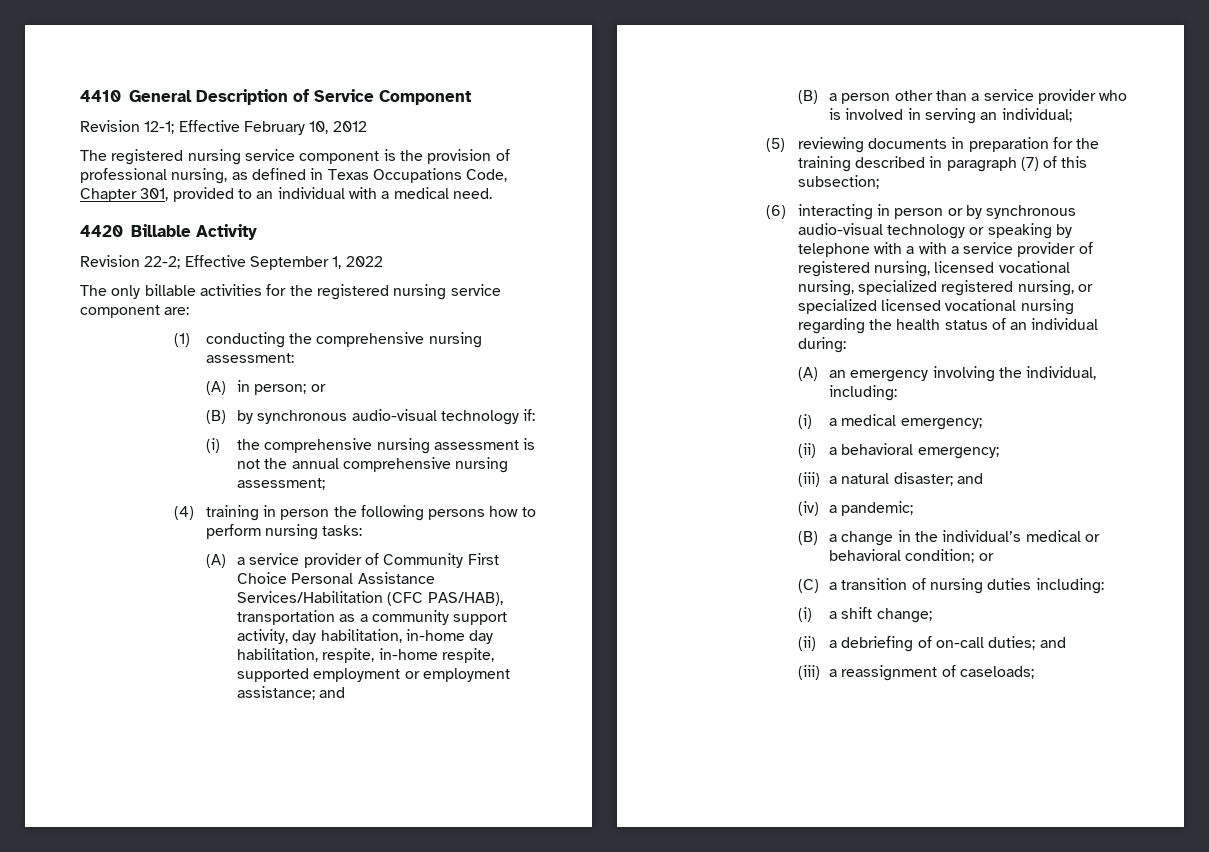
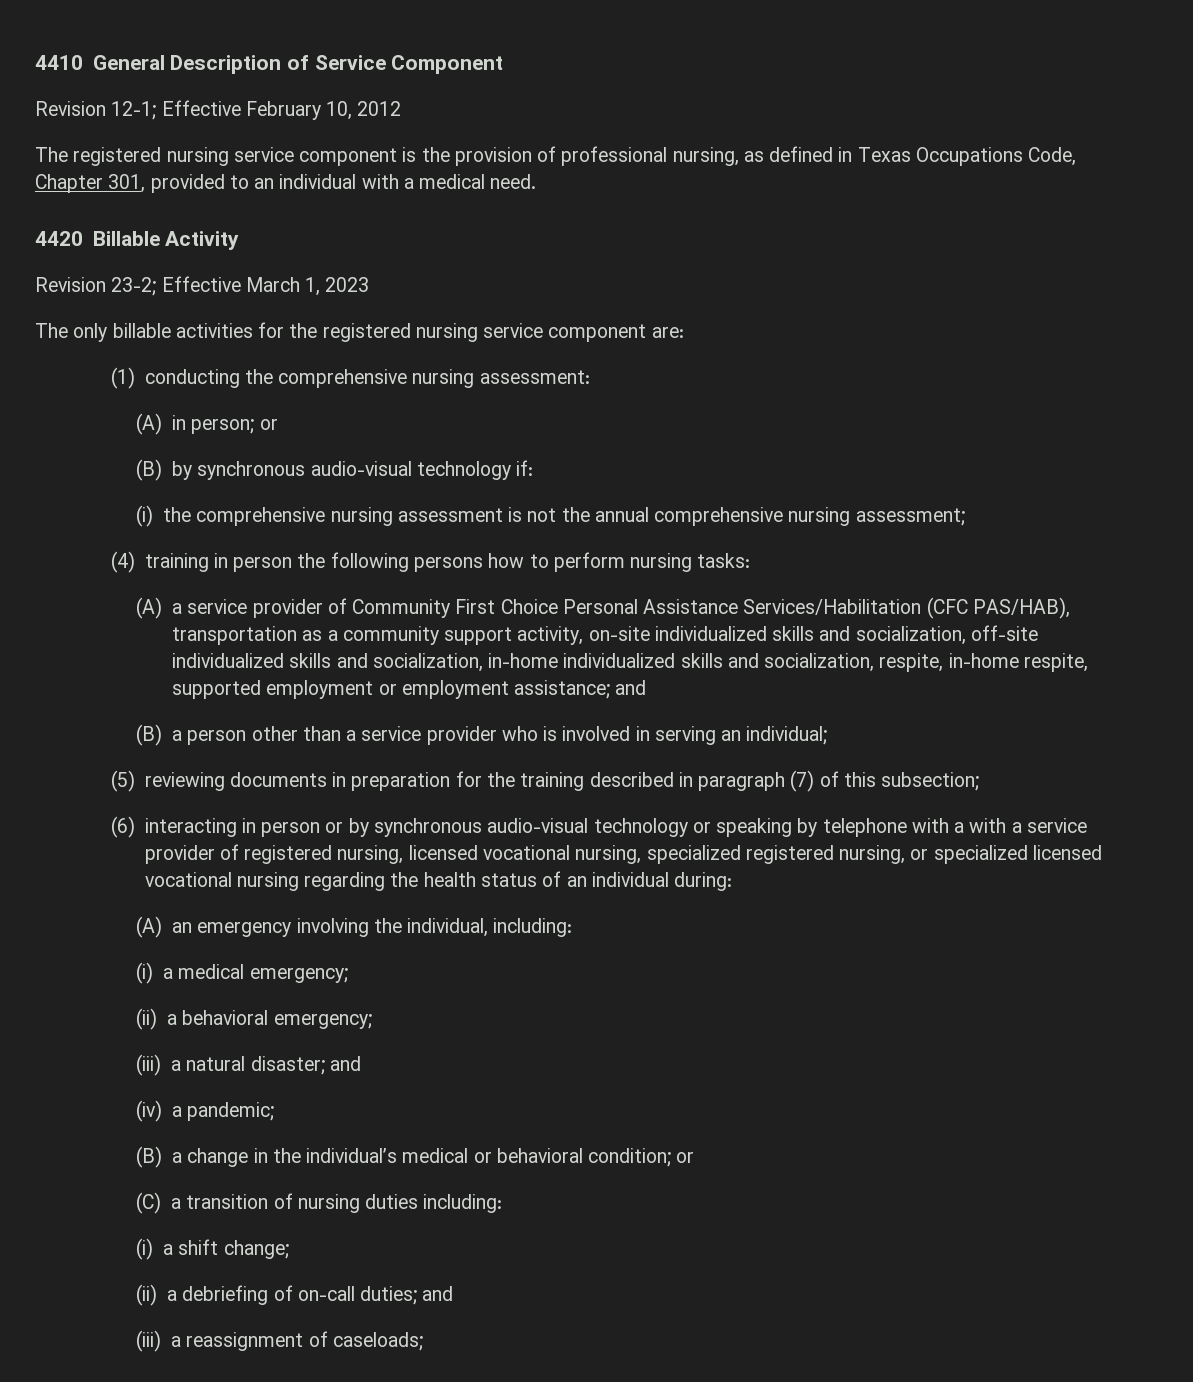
[144,255,383,270] 22-2; Effective September 1, 2022 -> [111,276,370,296] 23-2; Effective March 1, 2023
[292,629,494,644] [236,648,318,662] day habilitation, in-home day habilitation, -> [588,625,1038,645] [171,653,875,672] on-site individualized skills and socialization, off-site individualized skills and socialization, in-home individualized skills and socialization,

